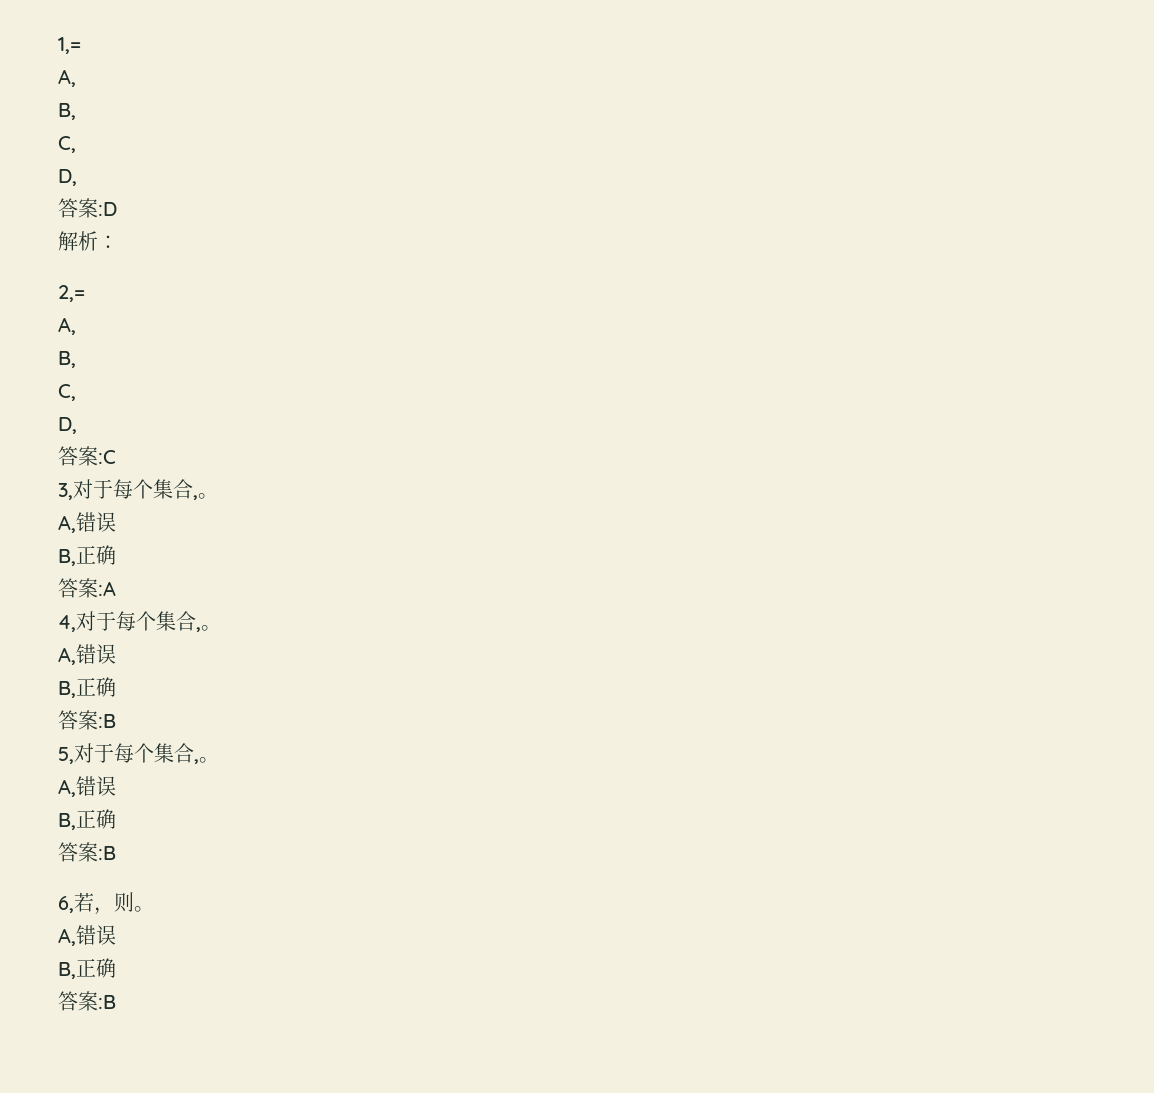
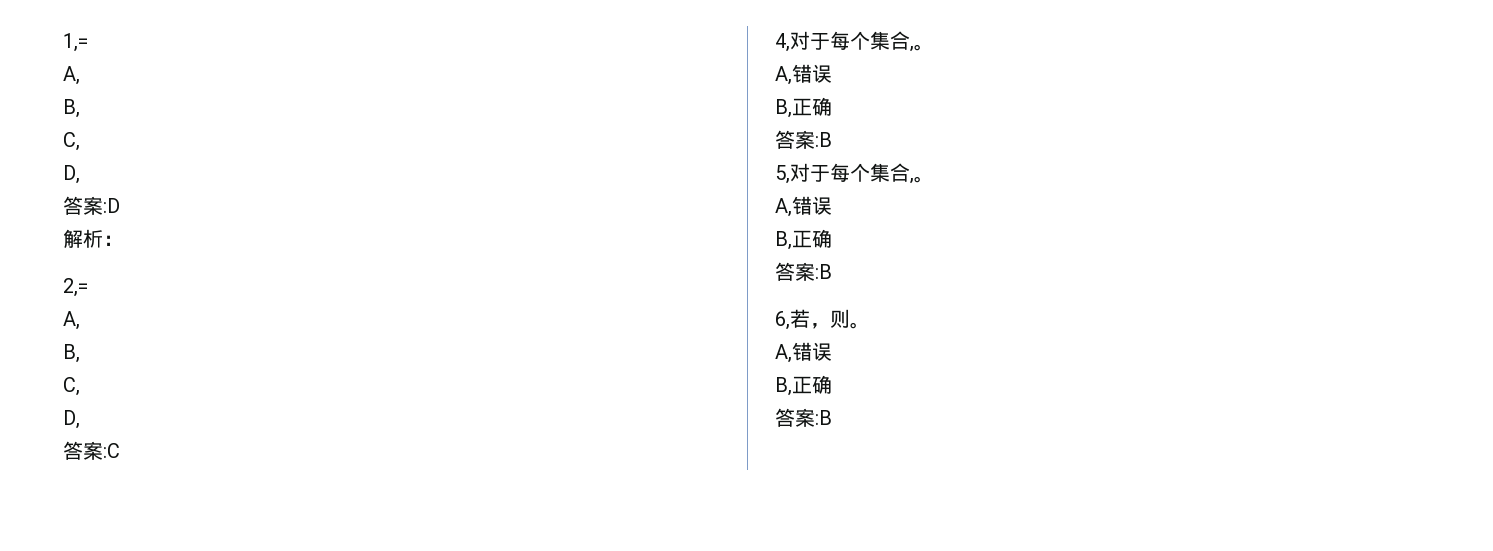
[58,479,218,500] [58,512,116,533] [58,545,116,566] [58,578,116,598] // 3,对于每个集合,。 // A,错误 // B,正确 // 答案:A -> (120, 450) none

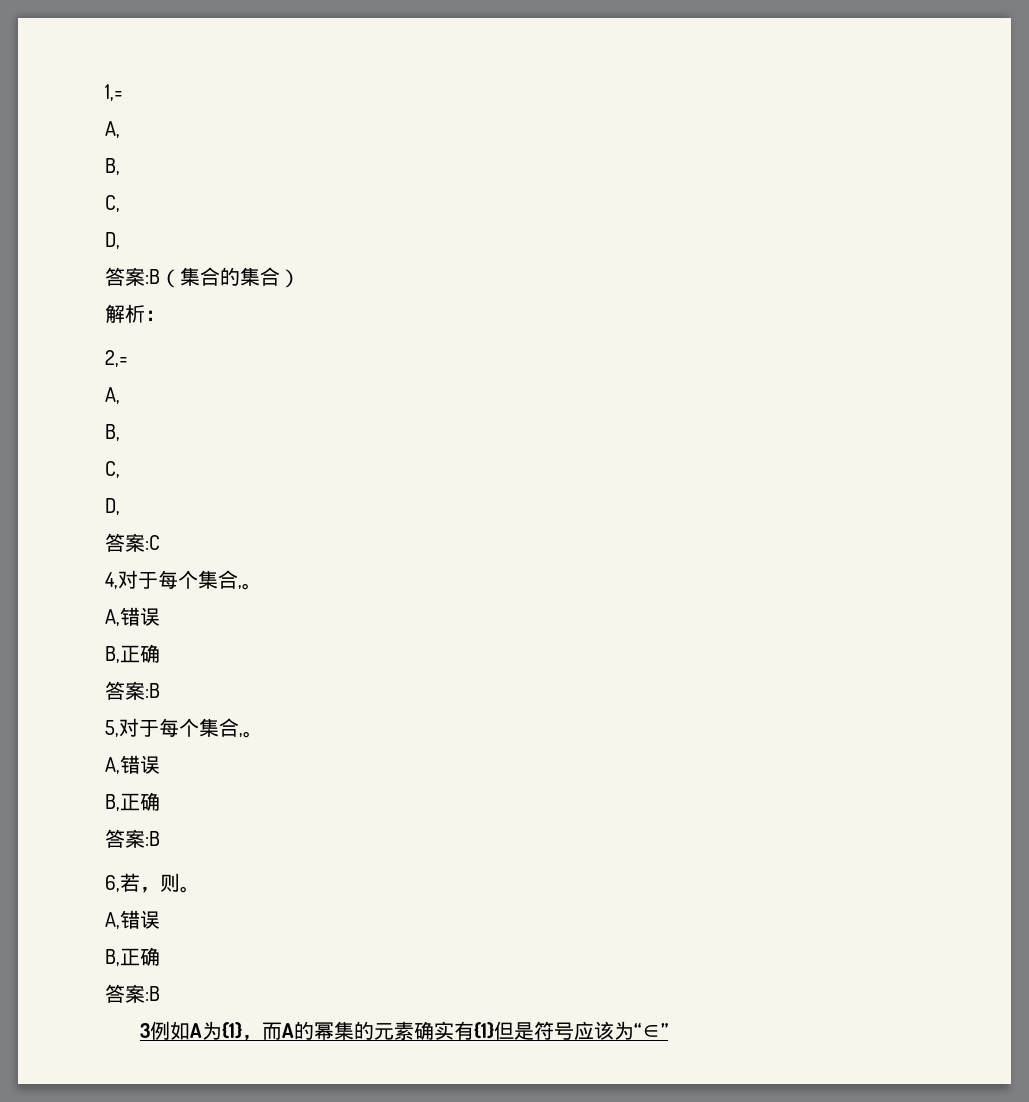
[103,198,120,213] :D -> [145,267,300,288] :B（集合的集合）
(832, 417) none -> [139,1021,668,1041] // 3例如A为{1}，而A的幂集的元素确实有{1}但是符号应该为“∈”

